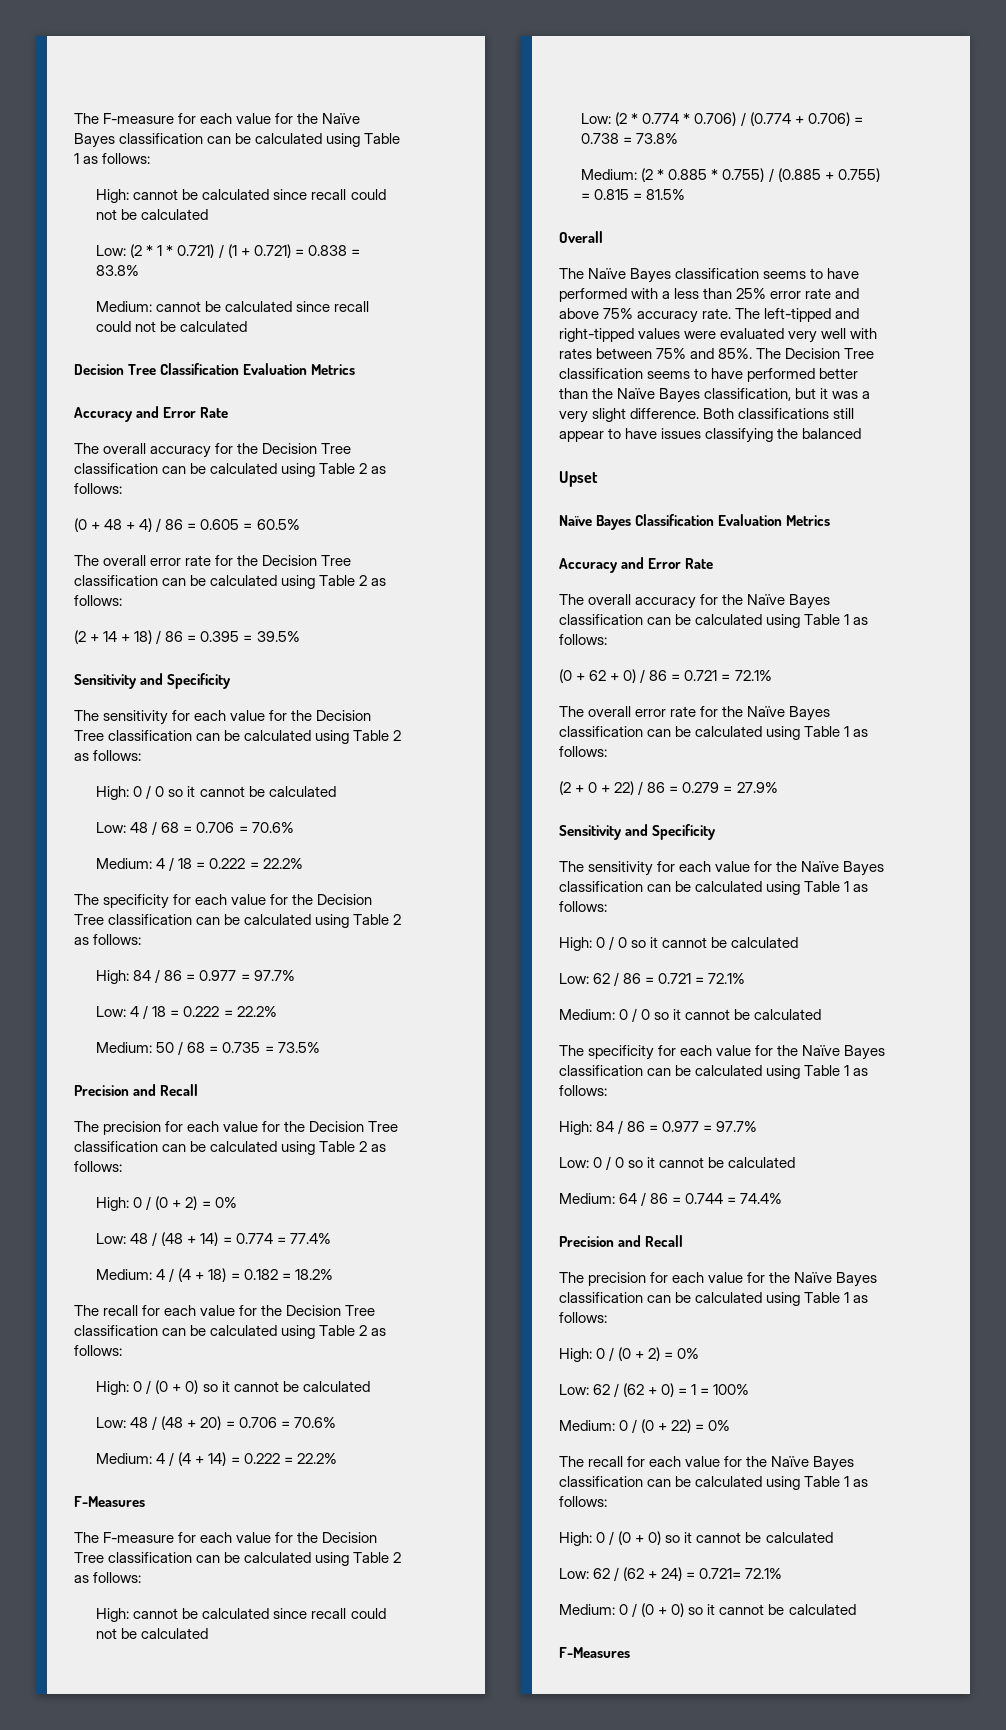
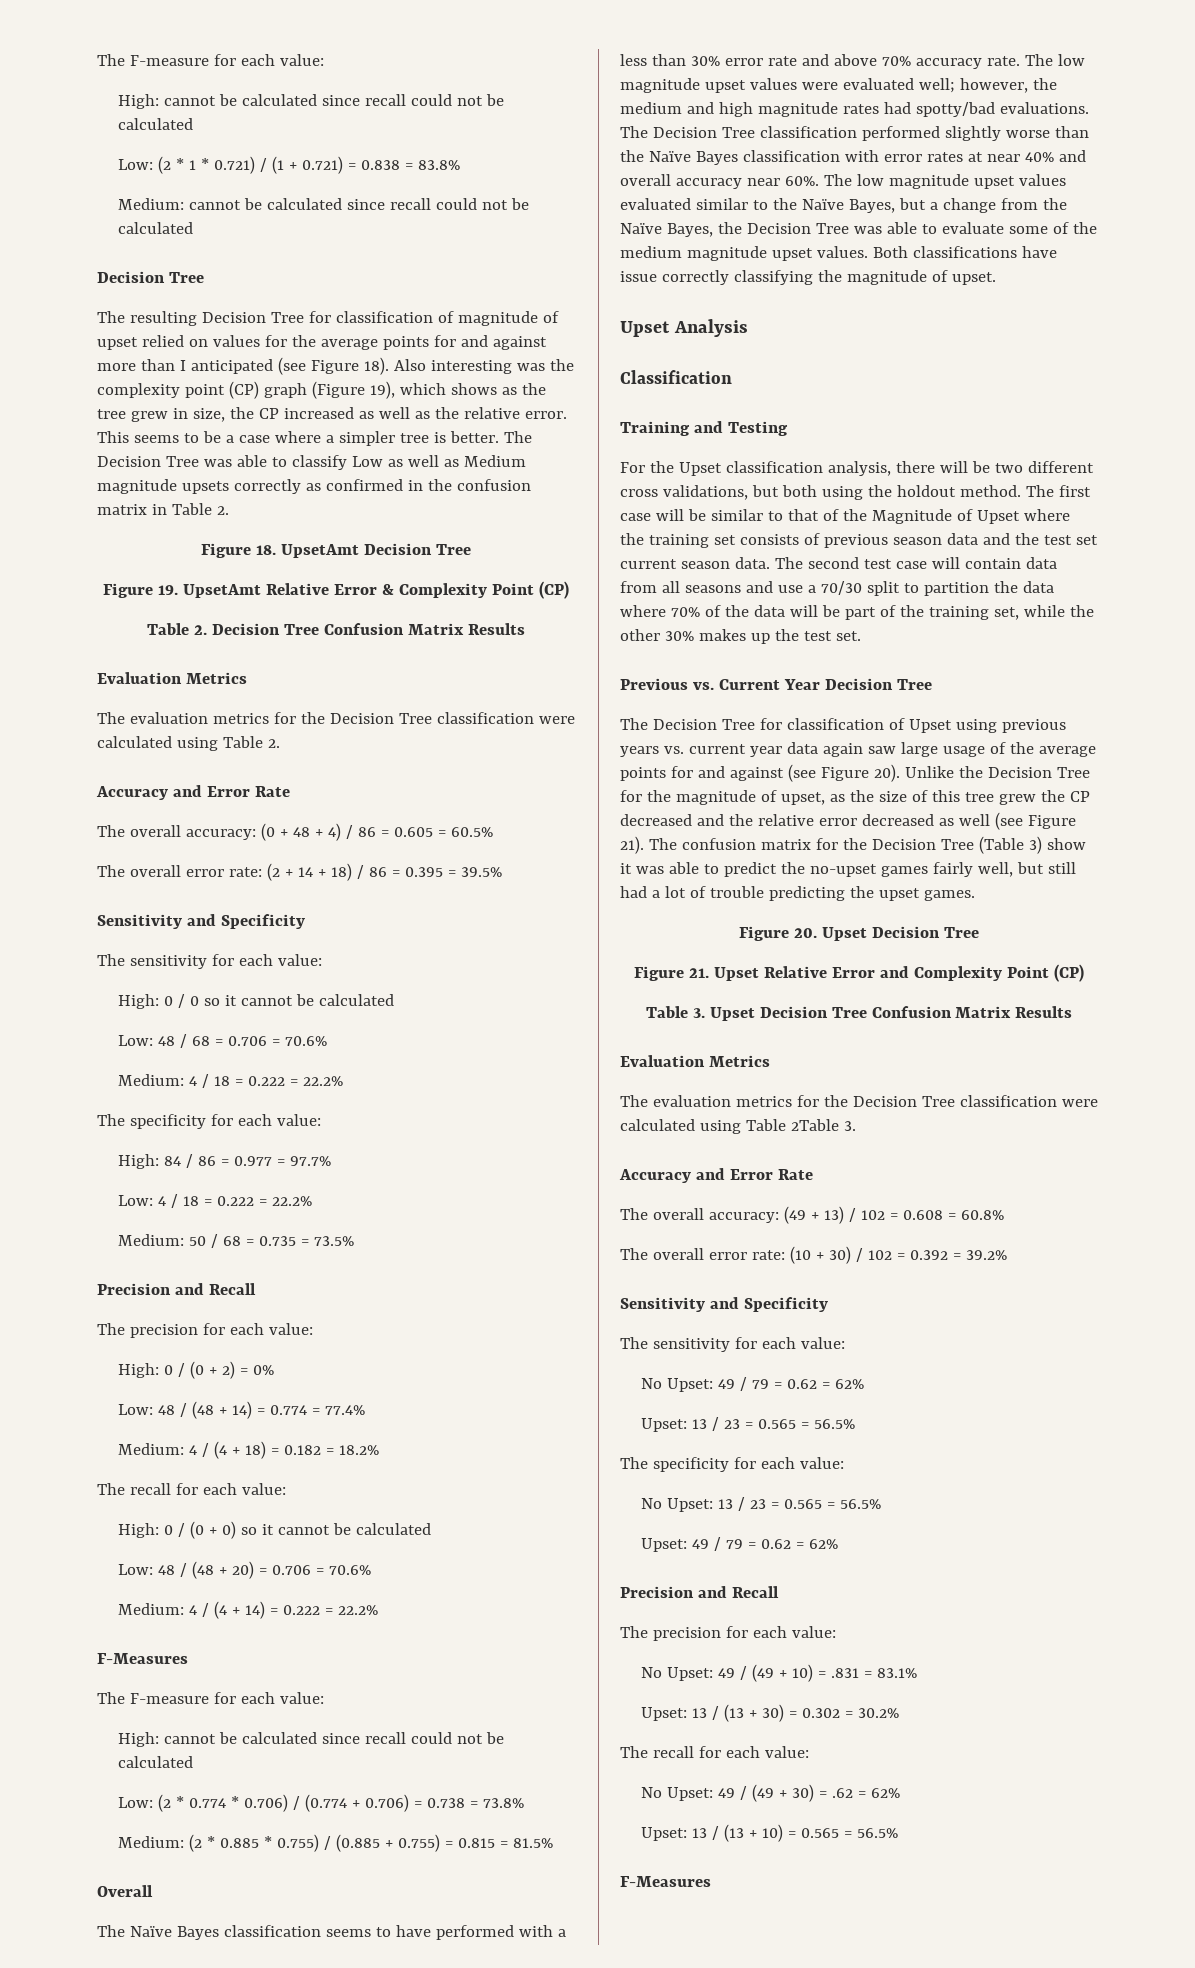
[74,113,361,124] [74,133,401,148] [74,153,151,164] The F-measure for each value for the Naïve Bayes classification can be calculated using Table 1 as follows: -> [97,54,324,66] The F-measure for each value:
[160,363,356,375] [74,406,229,422] [74,443,352,458] [74,463,387,477] [74,483,122,494] Classification Evaluation Metrics // Accuracy and Error Rate // The overall accuracy for the Decision Tree classification can be calculated using Table 2 as follows: // -> [97,311,559,326] [97,335,547,350] [97,357,574,375] [97,381,546,399] [97,407,567,422] [97,431,532,446] [97,455,526,470] [97,479,531,494] [97,503,229,515] [201,543,471,558] [103,581,569,599] [147,623,525,635] [97,672,247,684] [97,712,575,724] [97,736,280,751] [96,785,290,800] [97,825,256,840] // The resulting Decision Tree for classification of magnitude of upset relied on values for the average points for and against more than I anticipated (see Figure 18). Also interesting was the complexity point (CP) graph (Figure 19), which shows as the tree grew in size, the CP increased as well as the relative error. This seems to be a case where a simpler tree is better. The Decision Tree was able to classify Low as well as Medium magnitude upsets correctly as confirmed in the confusion matrix in Table 2. // Figure 18. UpsetAmt Decision Tree // Figure 19. UpsetAmt Relative Error & Complexity Point (CP) // Table 2. Decision Tree Confusion Matrix Results // Evaluation Metrics // The evaluation metrics for the Decision Tree classification were calculated using Table 2. // Accuracy and Error Rate // The overall accuracy:
[185,555,352,566] [74,575,387,589] [74,595,122,606] rate for the Decision Tree classification can be calculated using Table 2 as follows: // -> [228,867,262,877] rate:
[230,710,372,721] [74,730,402,744] [74,750,142,761] value for the Decision Tree classification can be calculated using Table 2 as follows: -> [277,954,322,966] value:
[231,894,373,905] [74,914,402,928] [74,934,142,945] value for the Decision Tree classification can be calculated using Table 2 as follows: -> [276,1114,321,1126] value:
[223,1121,399,1132] [74,1141,387,1155] [74,1161,122,1172] value for the Decision Tree classification can be calculated using Table 2 as follows: -> [268,1323,313,1335] value:
[200,1305,376,1316] [74,1325,387,1339] [74,1345,122,1356] value for the Decision Tree classification can be calculated using Table 2 as follows: -> [241,1483,286,1495] value:
[236,1532,378,1543] [74,1552,402,1566] [74,1572,142,1583] value for the Decision Tree classification can be calculated using Table 2 as follows: -> [279,1692,324,1704] value:
[736,288,767,299] 25% -> [690,56,720,66] 30%
[603,308,634,319] 75% -> [881,56,911,66] 70%
[764,308,860,322] [559,328,878,343] [559,348,875,359] [559,368,859,382] [559,388,871,403] [559,408,855,423] [559,428,862,443] [559,471,598,487] [559,514,831,530] [559,557,714,573] [559,594,831,609] [559,614,869,628] [559,634,607,645] [559,669,772,683] [559,706,831,721] [559,726,869,740] [559,746,607,757] [559,781,778,795] [559,824,717,840] [559,861,885,876] [559,881,869,895] [559,901,607,912] [559,936,799,951] [559,972,746,986] [559,1008,822,1022] [559,1045,886,1060] [559,1065,869,1079] [559,1085,607,1096] [559,1120,758,1135] [559,1156,796,1170] [559,1192,783,1206] [559,1235,684,1247] [559,1272,878,1287] [559,1292,869,1306] [559,1312,607,1323] [559,1347,700,1362] [559,1383,750,1397] [559,1419,731,1433] [559,1456,855,1471] [559,1476,869,1490] [559,1496,607,1507] [559,1531,833,1546] [559,1567,783,1581] [559,1603,856,1617] left-tipped and right-tipped values were evaluated very well with rates between 75% and 85%. The Decision Tree classification seems to have performed better than the Naïve Bayes classification, but it was a very slight difference. Both classifications still appear to have issues classifying the balanced // Upset // Naïve Bayes Classification Evaluation Metrics // Accuracy and Error Rate // The overall accuracy for the Naïve Bayes classification can be calculated using Table 1 as follows: // (0 + 62 + 0) / 86 = 0.721 = 72.1% // The overall error rate for the Naïve Bayes classification can be calculated using Table 1 as follows: // (2 + 0 + 22) / 86 = 0.279 = 27.9% // Sensitivity and Specificity // The sensitivity for each value for the Naïve Bayes classification can be calculated using Table 1 as follows: // High: 0 / 0 so it cannot be calculated // Low: 62 / 86 = 0.721 = 72.1% // Medium: 0 / 0 so it cannot be calculated // The specificity for each value for the Naïve Bayes classification can be calculated using Table 1 as follows: // High: 84 / 86 = 0.977 = 97.7% // Low: 0 / 0 so it cannot be calculated // Medium: 64 / 86 = 0.744 = 74.4% // Precision and Recall // The precision for each value for the Naïve Bayes classification can be calculated using Table 1 as follows: // High: 0 / (0 + 2) = 0% // Low: 62 / (62 + 0) = 1 = 100% // Medium: 0 / (0 + 22) = 0% // The recall for each value for the Naïve Bayes classification can be calculated using Table 1 as follows: // High: 0 / (0 + 0) so it cannot be calculated // Low: 62 / (62 + 24) = 0.721= 72.1% // Medium: 0 / (0 + 0) so it cannot be calculated -> [1057,54,1085,66] [620,78,1057,93] [620,102,1089,117] [620,126,1089,141] [620,150,1086,165] [620,174,1066,189] [620,198,1067,213] [620,222,1097,237] [620,246,1057,261] [620,270,996,285] [620,319,748,337] [620,370,732,384] [620,421,788,436] [620,461,1094,476] [620,485,1091,500] [620,509,1070,524] [620,533,1098,548] [620,557,1057,569] [620,581,1054,596] [620,605,1094,620] [620,629,861,644] [620,678,932,690] [620,718,1066,733] [620,742,1096,757] [620,764,1090,782] [620,790,1090,805] [620,812,1076,830] [620,836,1086,854] [620,862,1076,877] [620,886,975,901] [739,926,979,941] [634,964,1084,982] [645,1006,1073,1021] [620,1055,770,1067] [620,1095,1098,1107] [620,1119,856,1134] [619,1168,813,1183] [620,1206,1004,1224] [620,1246,1007,1264] [620,1297,828,1312] [620,1337,845,1352] [641,1377,865,1392] [641,1417,856,1432] [620,1457,844,1472] [641,1497,882,1512] [641,1537,839,1552] [620,1586,779,1598] [620,1626,836,1641] [641,1664,918,1682] [641,1704,900,1722] [620,1746,809,1758] [641,1784,901,1802] [641,1824,899,1842] low magnitude upset values were evaluated well; however, the medium and high magnitude rates had spotty/bad evaluations. The Decision Tree classification performed slightly worse than the Naïve Bayes classification with error rates at near 40% and overall accuracy near 60%. The low magnitude upset values evaluated similar to the Naïve Bayes, but a change from the Naïve Bayes, the Decision Tree was able to evaluate some of the medium magnitude upset values. Both classifications have issue correctly classifying the magnitude of upset. // Upset Analysis // Classification // Training and Testing // For the Upset classification analysis, there will be two different cross validations, but both using the holdout method. The first case will be similar to that of the Magnitude of Upset where the training set consists of previous season data and the test set current season data. The second test case will contain data from all seasons and use a 70/30 split to partition the data where 70% of the data will be part of the training set, while the other 30% makes up the test set. // Previous vs. Current Year Decision Tree // The Decision Tree for classification of Upset using previous years vs. current year data again saw large usage of the average points for and against (see Figure 20). Unlike the Decision Tree for the magnitude of upset, as the size of this tree grew the CP decreased and the relative error decreased as well (see Figure 21). The confusion matrix for the Decision Tree (Table 3) show it was able to predict the no-upset games fairly well, but still had a lot of trouble predicting the upset games. // Figure 20. Upset Decision Tree // Figure 21. Upset Relative Error and Complexity Point (CP) // Table 3. Upset Decision Tree Confusion Matrix Results // Evaluation Metrics // The evaluation metrics for the Decision Tree classification were calculated using Table 2Table 3. // Accuracy and Error Rate // The overall accuracy: (49 + 13) / 102 = 0.608 = 60.8% // The overall error rate: (10 + 30) / 102 = 0.392 = 39.2% // Sensitivity and Specificity // The sensitivity for each value: // No Upset: 49 / 79 = 0.62 = 62% // Upset: 13 / 23 = 0.565 = 56.5% // The specificity for each value: // No Upset: 13 / 23 = 0.565 = 56.5% // Upset: 49 / 79 = 0.62 = 62% // Precision and Recall // The precision for each value: // No Upset: 49 / (49 + 10) = .831 = 83.1% // Upset: 13 / (13 + 30) = 0.302 = 30.2% // The recall for each value: // No Upset: 49 / (49 + 30) = .62 = 62% // Upset: 13 / (13 + 10) = 0.565 = 56.5%

